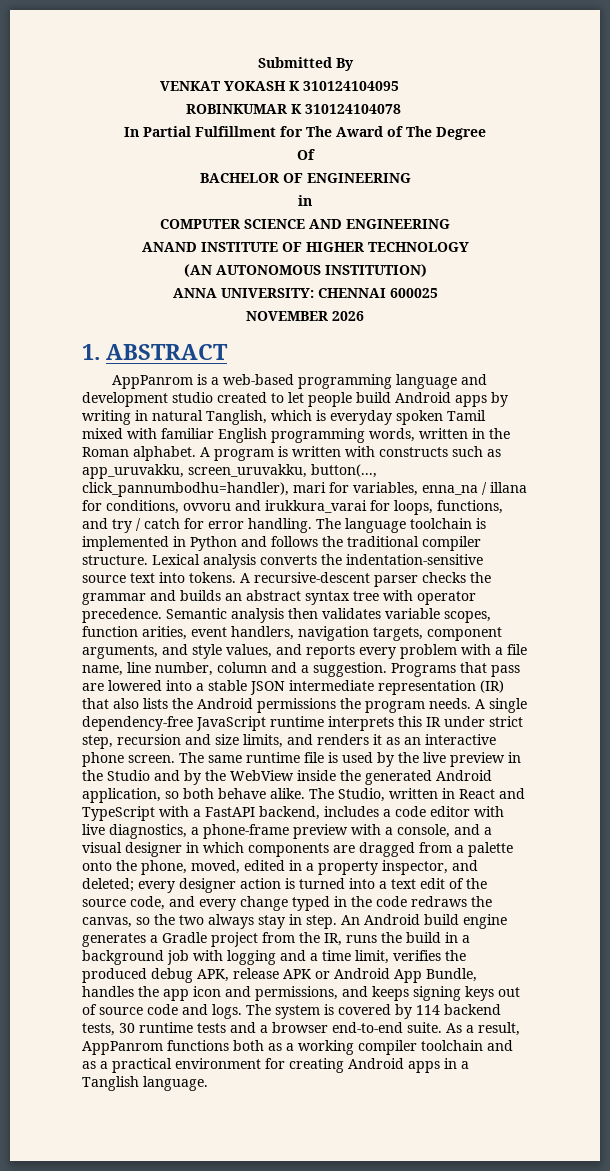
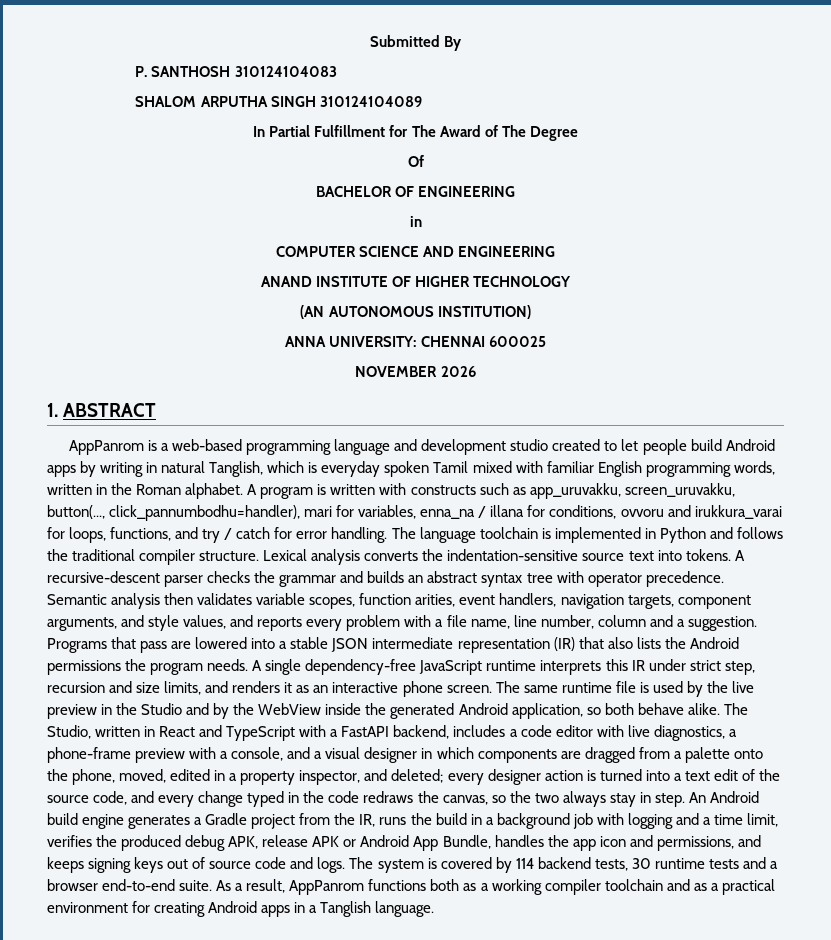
[160,81,400,91] [186,104,402,114] VENKAT YOKASH K 310124104095 // ROBINKUMAR K 310124104078 -> [135,66,337,77] [135,96,422,107] P. SANTHOSH 310124104083 // SHALOM ARPUTHA SINGH 310124104089

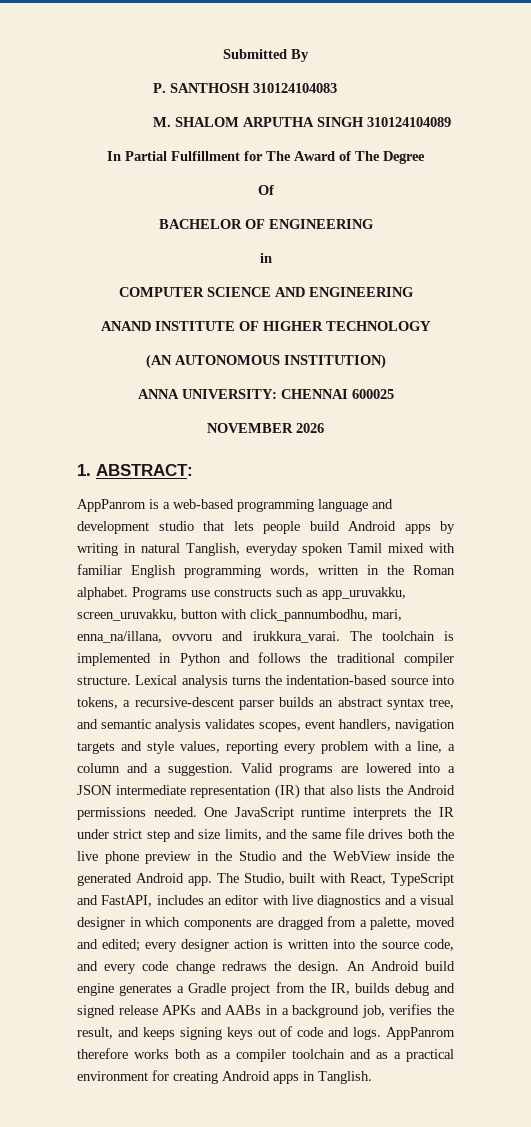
(337, 71) none -> [153,117,172,127] M.
[63,403,157,417] ABSTRACT -> [96,464,193,476] ABSTRACT:
[552,439,639,451] created to let -> [203,521,254,531] that lets
[267,461,318,473] which is -> (240, 549) none
[247,483,407,499] A program is written with -> [132,587,210,600] Programs use
[47,505,782,521] [47,527,476,543] button(..., click_pannumbodhu=handler), mari for variables, enna_na / illana for conditions, ovvoru and irukkura_varai for loops, functions, and try / catch for error handling. The language -> [181,609,402,622] [77,631,372,643] button with click_pannumbodhu, mari, enna_na/illana, ovvoru and irukkura_varai. The
[364,549,745,561] [47,571,724,587] [47,593,751,609] [47,617,117,631] converts the indentation-sensitive source text into tokens. A recursive-descent parser checks the grammar and builds an abstract syntax tree with operator precedence. Semantic analysis then validates variable scopes, function arities, event handlers, navigation targets, component arguments, -> [231,675,454,685] [77,697,454,710] [77,719,455,732] [77,742,115,754] turns the indentation-based source into tokens, a recursive-descent parser builds an abstract syntax tree, and semantic analysis validates scopes, event handlers, navigation targets
[230,615,303,631] and reports -> [226,741,278,754] reporting
[446,615,594,629] file name, line number, -> [417,741,455,753] line, a
[47,637,168,653] Programs that pass -> [240,763,334,776] Valid programs
[290,637,329,649] stable -> (456, 769) none
[125,659,417,675] the program needs. A single dependency-free -> [153,807,228,817] needed. One
[605,659,628,671] this -> [414,807,432,817] the
[724,661,755,675] [47,682,105,693] step, recursion -> [146,830,170,842] step
[232,681,703,697] renders it as an interactive phone screen. The same runtime file is used by -> [290,828,434,839] the same file drives both
(754, 687) none -> [104,851,139,864] phone
[213,703,230,719] by -> (304, 856) none
[511,703,748,719] [47,725,737,741] [47,747,284,763] application, so both behave alike. The Studio, written in React and TypeScript with a FastAPI backend, includes a code editor with live diagnostics, a phone-frame preview with a console, -> [187,873,454,886] [77,895,382,908] app. The Studio, built with React, TypeScript and FastAPI, includes an editor with live diagnostics
[684,747,763,763] [47,769,755,785] palette onto the phone, moved, edited in a property inspector, and deleted; every designer action is turned into a text edit of -> [370,917,455,930] [77,939,355,952] palette, moved and edited; every designer action is written into
[198,791,685,807] change typed in the code redraws the canvas, so the two always stay in step. -> [142,961,340,974] code change redraws the design.
[379,813,779,829] [47,835,734,851] runs the build in a background job with logging and a time limit, verifies the produced debug APK, release APK or Android App Bundle, handles the app icon and permissions, -> [354,983,455,996] [77,1004,454,1018] [77,1027,113,1039] builds debug and signed release APKs and AABs in a background job, verifies the result,
[209,861,252,869] source -> (293, 1031) none
[349,857,779,873] [47,879,427,895] The system is covered by 114 backend tests, 30 runtime tests and a browser end-to-end suite. As a result, AppPanrom functions -> [386,1027,455,1040] [77,1048,169,1059] AppPanrom therefore works
[491,879,542,895] working -> (231, 1055) none
[309,901,435,917] a Tanglish language. -> [318,1071,372,1084] Tanglish.

